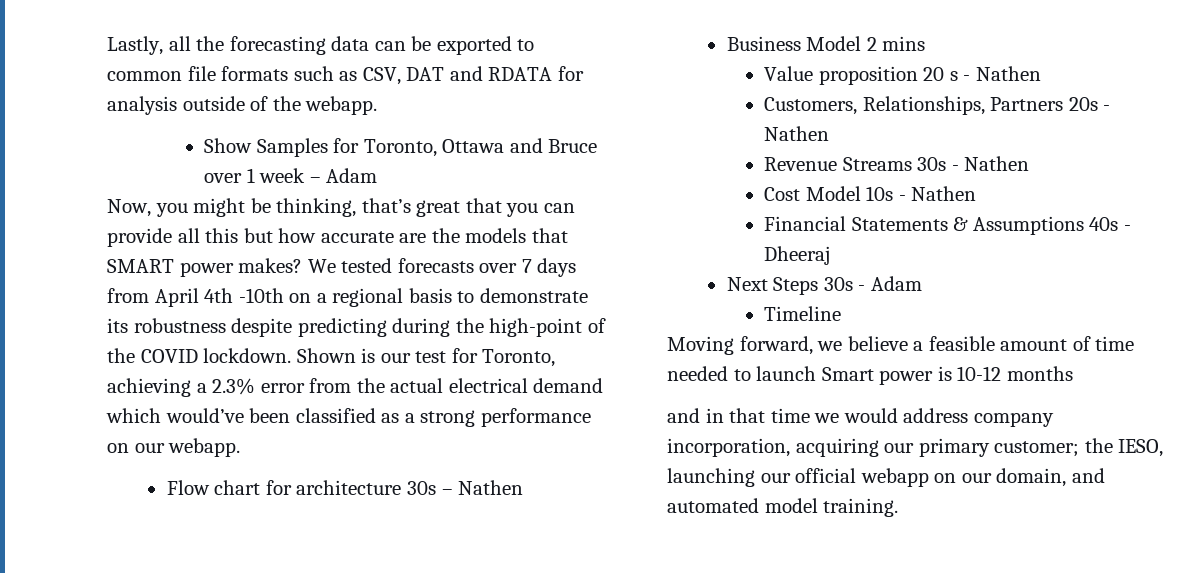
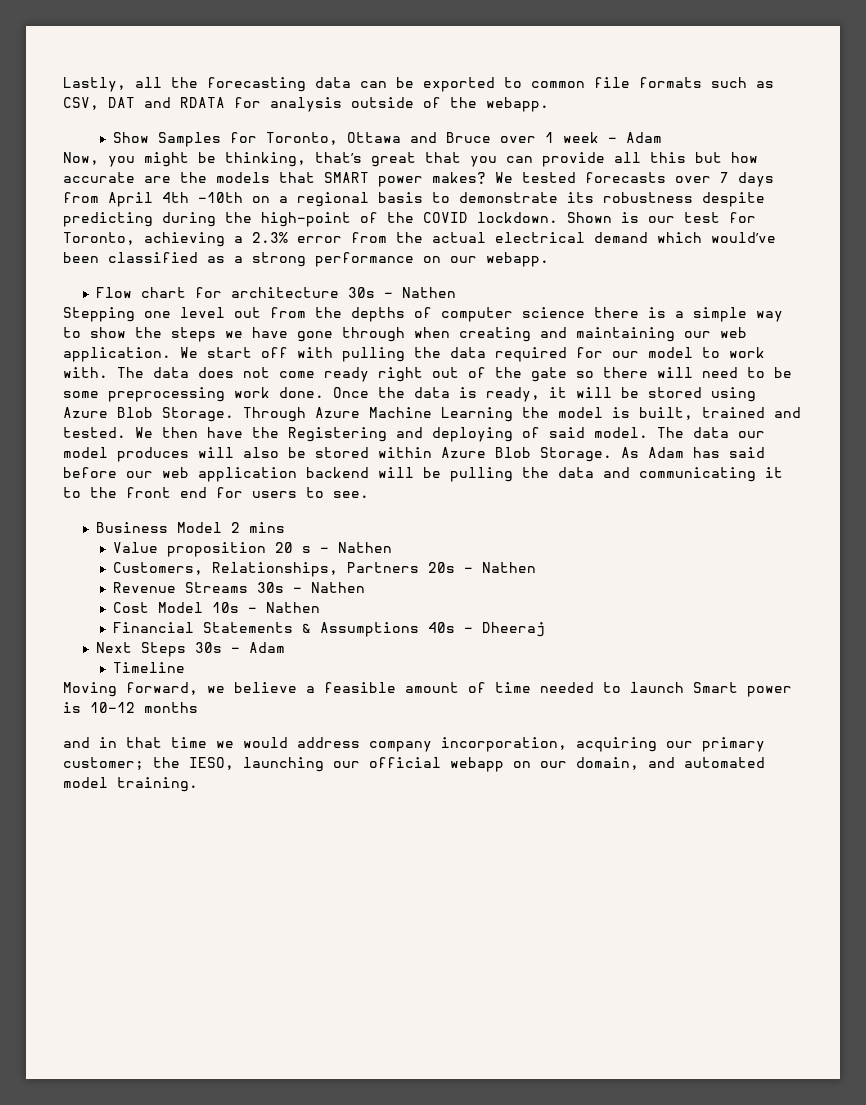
(524, 487) none -> [63,307,783,322] [63,327,747,342] [63,347,765,362] [63,367,792,382] [63,387,756,402] [63,407,801,422] [63,427,765,442] [63,447,765,462] [63,467,783,482] [63,487,369,498] // Stepping one level out from the depths of computer science there is a simple way to show the steps we have gone through when creating and maintaining our web application. We start off with pulling the data required for our model to work with. The data does not come ready right out of the gate so there will need to be some preprocessing work done. Once the data is ready, it will be stored using Azure Blob Storage. Through Azure Machine Learning the model is built, trained and tested. We then have the Registering and deploying of said model. The data our model produces will also be stored within Azure Blob Storage. As Adam has said before our web application backend will be pulling the data and communicating it to the front end for users to see.

